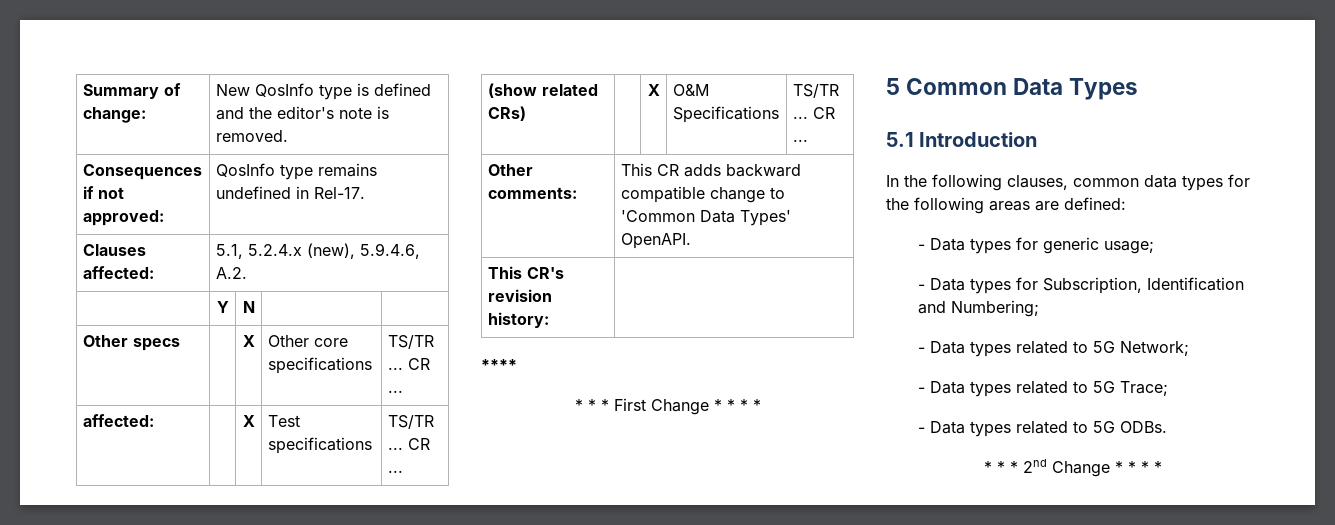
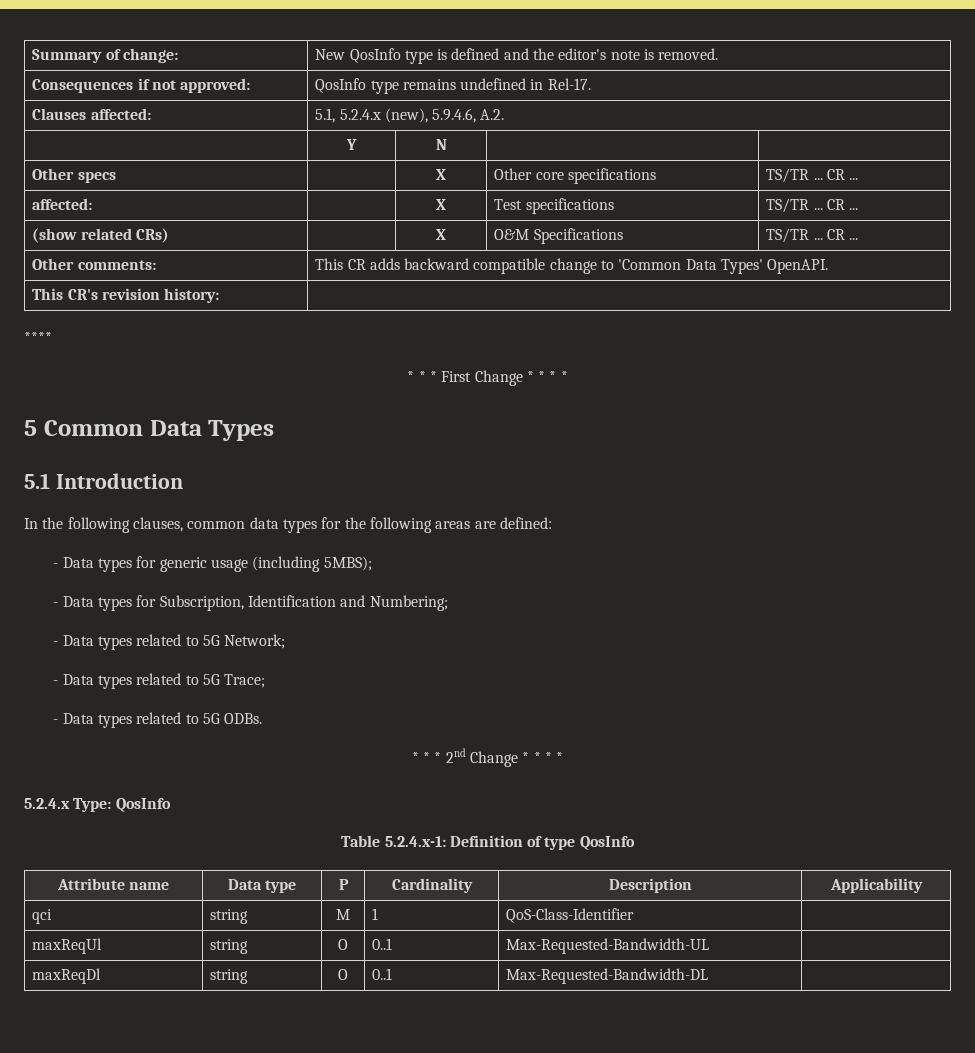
[1103,241,1154,254] usage; -> [210,556,372,572] usage (including 5MBS);
(1162, 467) none -> [24,798,171,812] [341,835,635,850] [56,878,170,890] [227,879,297,893] [338,879,349,890] [391,878,473,893] [608,878,692,893] [829,878,923,893] [32,909,53,924] [210,909,249,924] [336,909,350,920] [372,908,379,920] [506,908,635,923] [32,938,103,954] [210,939,249,954] [338,939,348,950] [372,938,393,950] [506,938,710,954] [32,968,102,984] [210,969,249,984] [338,969,348,980] [372,968,393,980] [506,968,709,984] // 5.2.4.x Type: QosInfo // Table 5.2.4.x-1: Definition of type QosInfo // Attribute name | Data type | P | Cardinality | Description | Applicability // qci | string | M | 1 | QoS-Class-Identifier | // maxReqUl | string | O | 0..1 | Max-Requested-Bandwidth-UL | // maxReqDl | string | O | 0..1 | Max-Requested-Bandwidth-DL |

